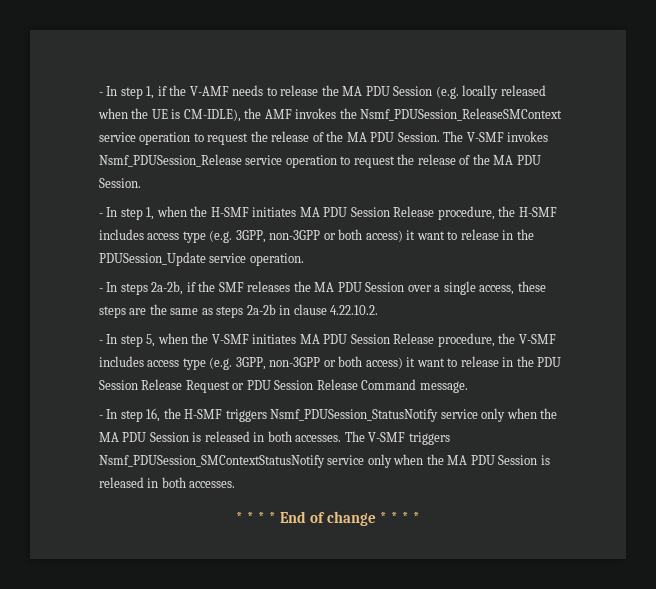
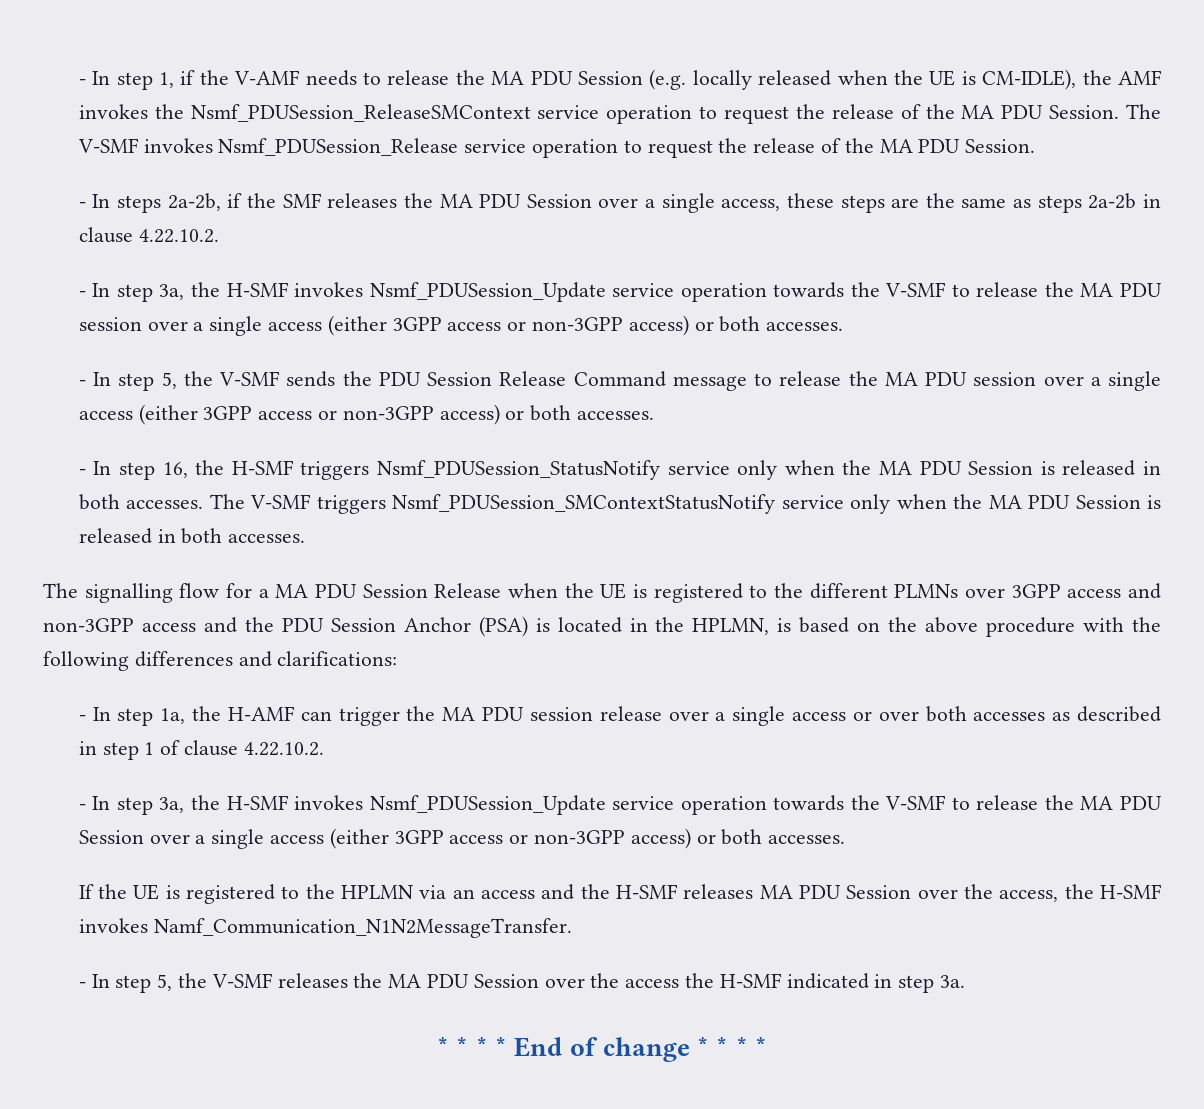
[98,206,557,220] [98,229,534,243] [98,252,304,266] // - In step 1, when the H-SMF initiates MA PDU Session Release procedure, the H-SMF includes access type (e.g. 3GPP, non-3GPP or both access) it want to release in the PDUSession_Update service operation. -> (1036, 146) none
[146,333,556,347] [98,356,562,370] [98,379,468,393] 5, when the V-SMF initiates MA PDU Session Release procedure, the V-SMF includes access type (e.g. 3GPP, non-3GPP or both access) it want to release in the PDU Session Release Request or PDU Session Release Command message. -> [159,282,1163,302] [78,315,844,336] [78,371,1161,391] [78,404,655,425] 3a, the H-SMF invokes Nsmf_PDUSession_Update service operation towards the V-SMF to release the MA PDU session over a single access (either 3GPP access or non-3GPP access) or both accesses. // - In step 5, the V-SMF sends the PDU Session Release Command message to release the MA PDU session over a single access (either 3GPP access or non-3GPP access) or both accesses.
(236, 484) none -> [43,583,1161,603] [43,616,1162,637] [43,651,398,671] [78,706,1161,726] [78,740,324,760] [78,795,1163,815] [78,828,846,849] [78,884,1163,904] [78,918,572,938] [78,973,966,993] // The signalling flow for a MA PDU Session Release when the UE is registered to the different PLMNs over 3GPP access and non-3GPP access and the PDU Session Anchor (PSA) is located in the HPLMN, is based on the above procedure with the following differences and clarifications: // - In step 1a, the H-AMF can trigger the MA PDU session release over a single access or over both accesses as described in step 1 of clause 4.22.10.2. // - In step 3a, the H-SMF invokes Nsmf_PDUSession_Update service operation towards the V-SMF to release the MA PDU Session over a single access (either 3GPP access or non-3GPP access) or both accesses. // If the UE is registered to the HPLMN via an access and the H-SMF releases MA PDU Session over the access, the H-SMF invokes Namf_Communication_N1N2MessageTransfer. // - In step 5, the V-SMF releases the MA PDU Session over the access the H-SMF indicated in step 3a.

